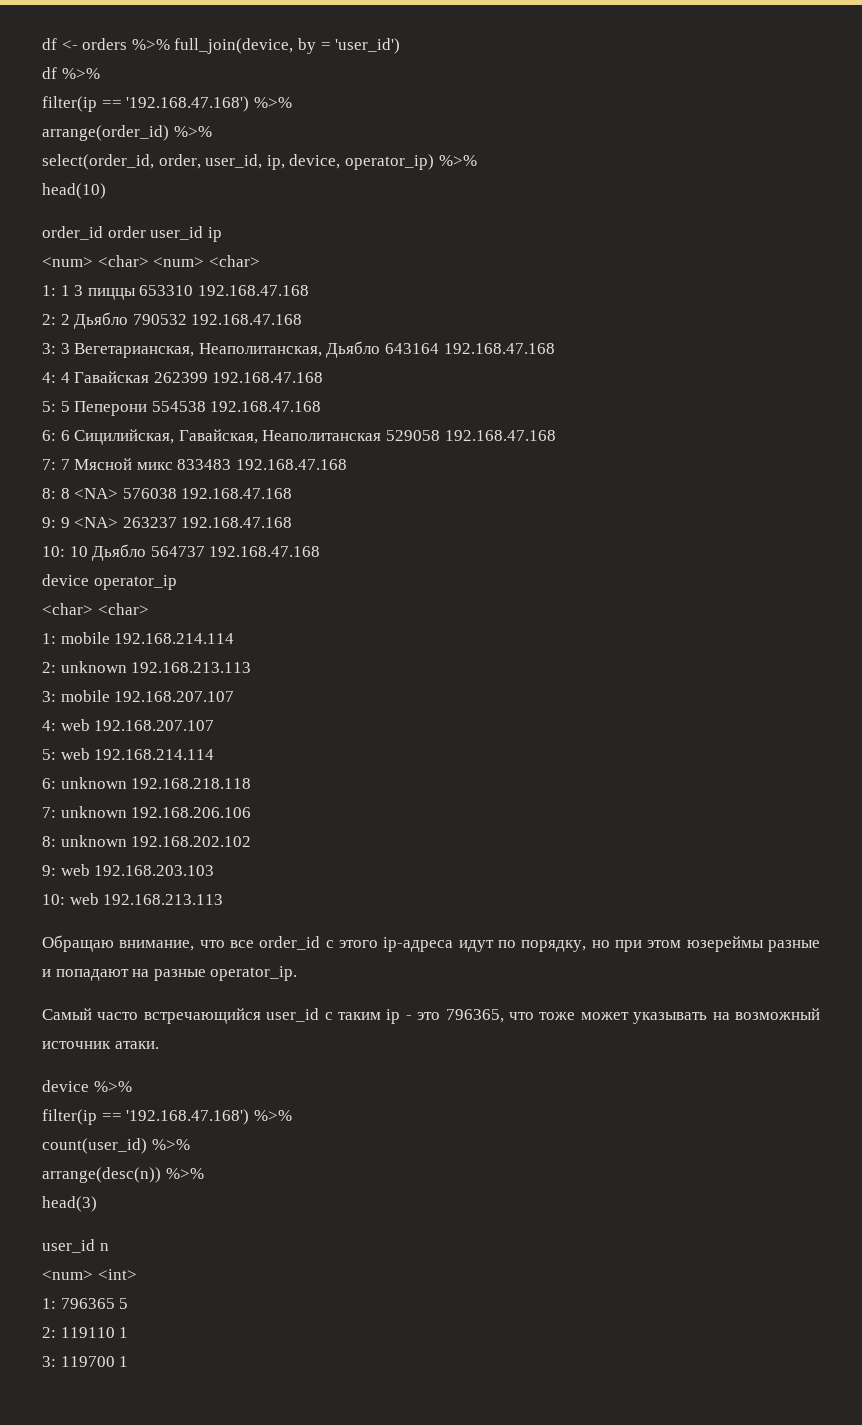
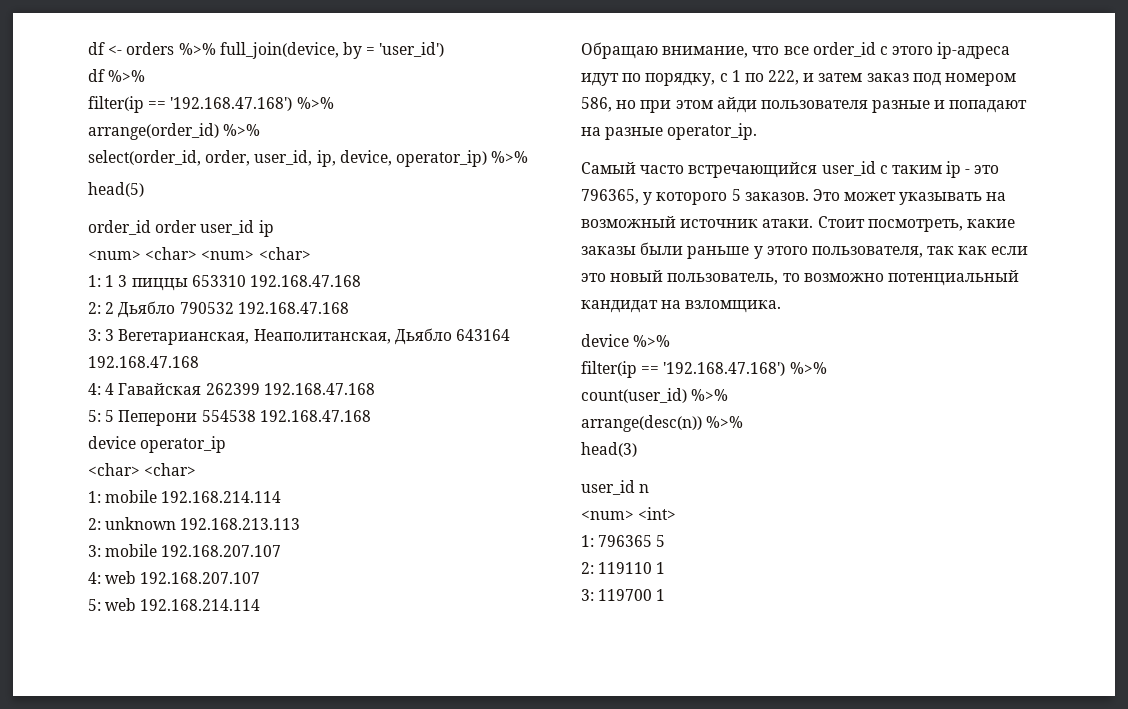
[42,183,106,199] head(10) -> [88,182,144,197] head(5)
[42,429,556,445] [42,458,347,470] [42,488,293,499] [42,517,293,528] [42,544,321,561] // 6: 6 Сицилийская, Гавайская, Неаполитанская 529058 192.168.47.168 // 7: 7 Мясной микс 833483 192.168.47.168 // 8: 8 <NA> 576038 192.168.47.168 // 9: 9 <NA> 263237 192.168.47.168 // 10: 10 Дьябло 564737 192.168.47.168 -> (371, 416) none
[42,777,252,789] [42,806,252,818] [42,835,252,847] [42,864,215,876] [42,893,224,905] // 6: unknown 192.168.218.118 // 7: unknown 192.168.206.106 // 8: unknown 192.168.202.102 // 9: web 192.168.203.103 // 10: web 192.168.213.113 -> (261, 605) none
(587, 946) none -> [719,70,1017,86] [581,97,612,112] с 1 по 222, и затем заказ под номером 586,
[686,936,764,952] юзереймы -> [716,97,868,113] айди пользователя
[508,1012,576,1020] что тоже -> [643,189,840,205] у которого 5 заказов. Это
(159, 1045) none -> [817,216,1015,232] [581,242,1029,259] [581,270,1019,286] [581,300,782,313] Стоит посмотреть, какие заказы были раньше у этого пользователя, так как если это новый пользователь, то возможно потенциальный кандидат на взломщика.

